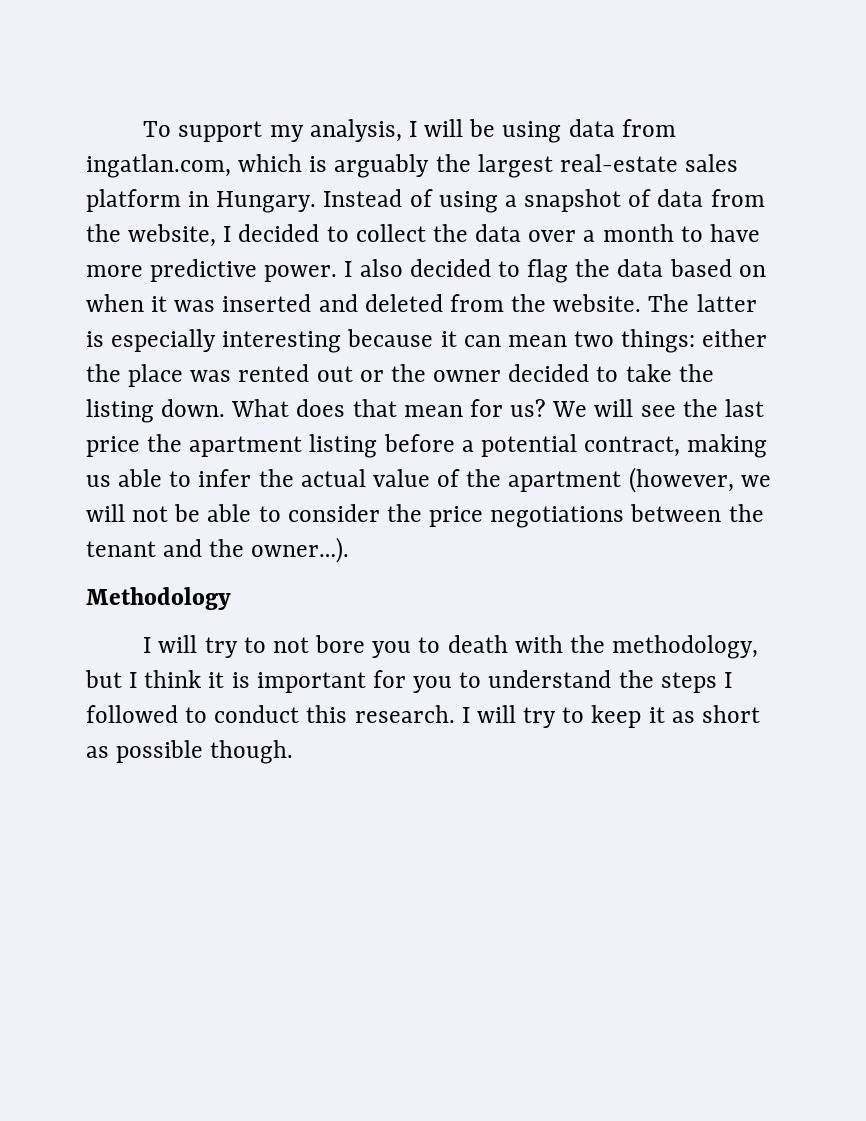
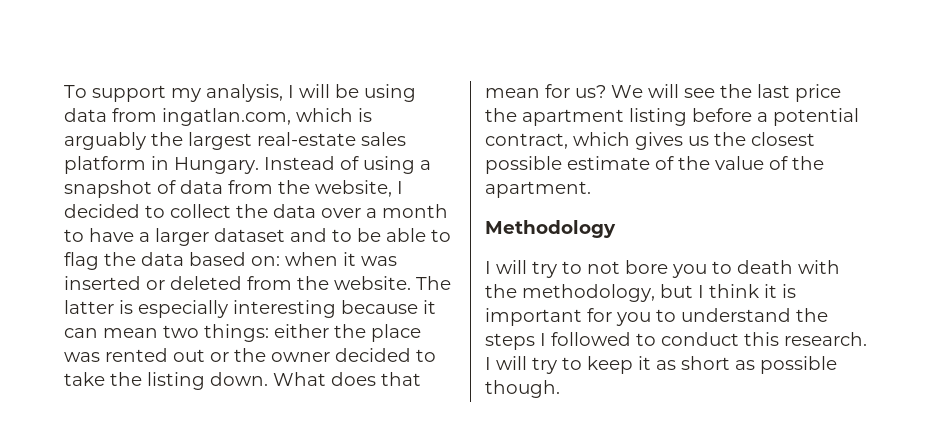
[86,259,491,282] more predictive power. I also decided -> [139,228,426,246] a larger dataset and to be able
[738,265,766,277] on -> [251,256,280,266] on:
[318,294,358,312] and -> [146,280,165,290] or
[687,434,768,458] [86,467,771,493] [86,504,764,528] [86,537,350,563] making us able to infer the actual value of the apartment (however, we will not be able to consider the price negotiations between the tenant and the owner…). -> [573,132,815,150] [485,156,824,174] [485,181,591,198] which gives us the closest possible estimate of the value of the apartment.

